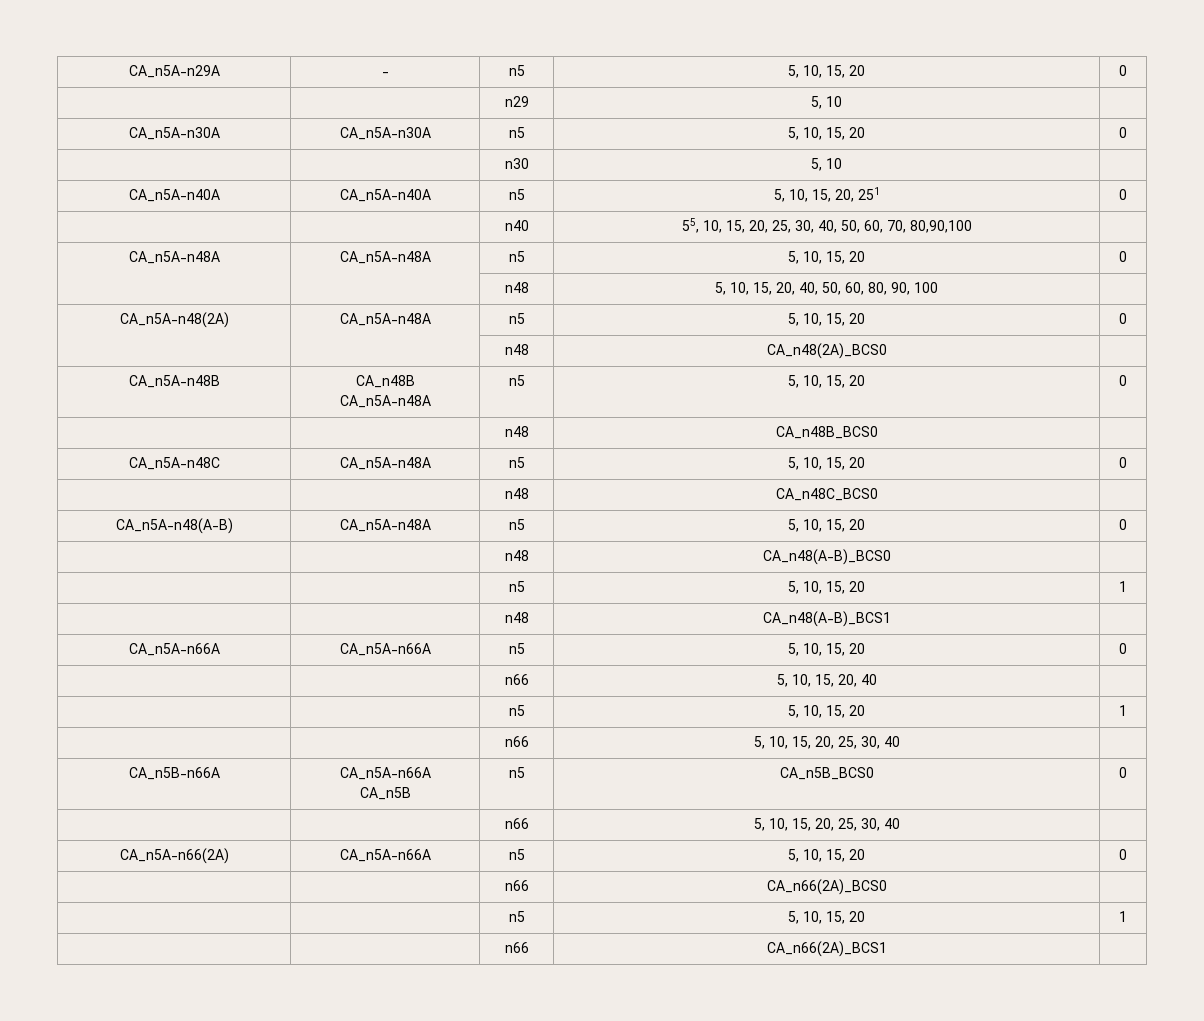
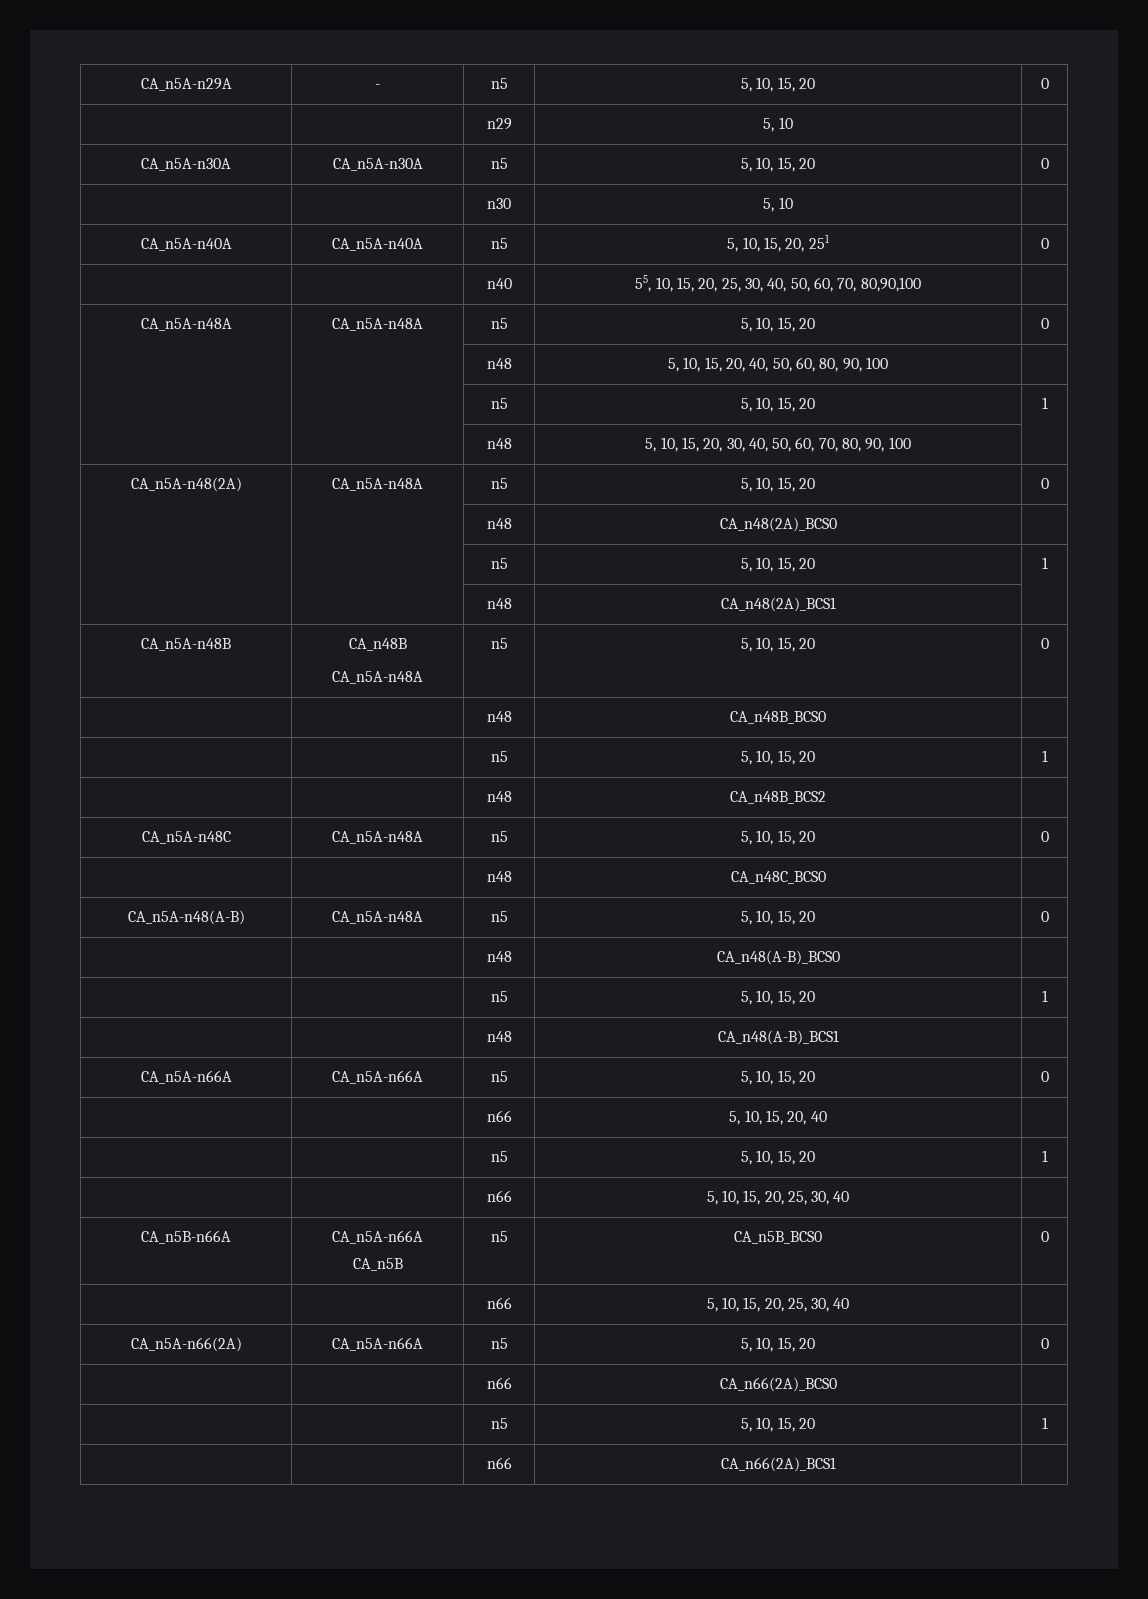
(938, 287) none -> [490,398,508,409] [741,397,815,412] [1041,397,1048,409] [486,438,512,449] [645,437,911,452] // | | n5 | 5, 10, 15, 20 | 1 // | | n48 | 5, 10, 15, 20, 30, 40, 50, 60, 70, 80, 90, 100 |
(887, 351) none -> [490,558,508,569] [741,557,815,572] [1041,557,1048,569] [486,598,512,609] [720,597,836,612] // | | n5 | 5, 10, 15, 20 | 1 // | | n48 | CA_n48(2A)_BCS1 |
(878, 432) none -> [490,751,508,762] [741,750,815,765] [1041,750,1048,762] [486,791,512,802] [730,791,826,804] // | | n5 | 5, 10, 15, 20 | 1 // | | n48 | CA_n48B_BCS2 |

